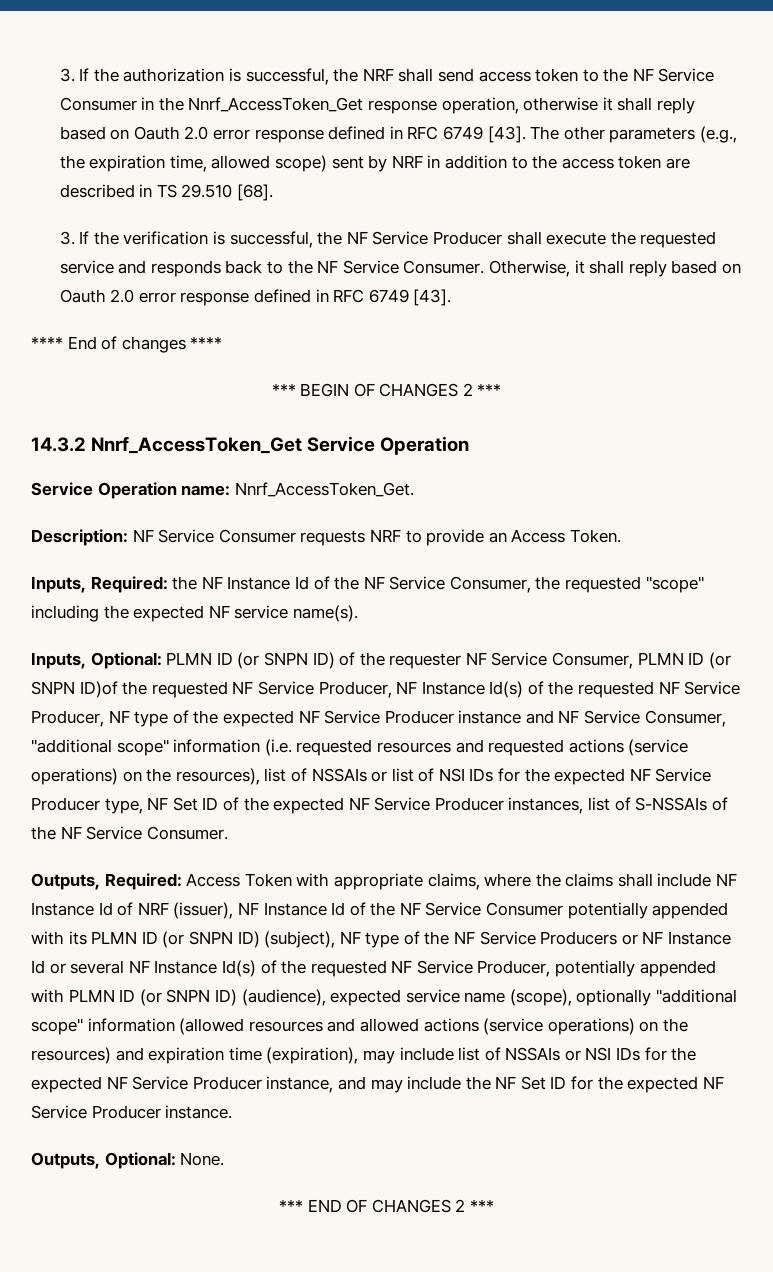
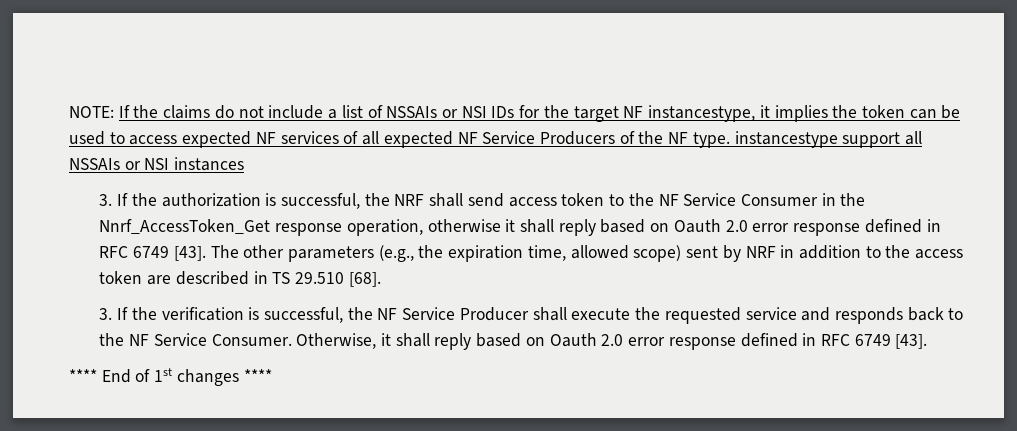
(59, 75) none -> [69,105,961,122] [69,131,923,148] [69,157,245,171] NOTE: If the claims do not include a list of NSSAIs or NSI IDs for the target NF instancestype, it implies the token can be used to access expected NF services of all expected NF Service Producers of the NF type. instancestype support all NSSAIs or NSI instances //
(118, 343) none -> [154,368,173,382] 1st
[271,383,502,397] [31,436,470,455] [31,482,414,499] [31,529,621,546] [31,576,704,593] [31,605,358,622] [31,652,731,669] [31,681,741,698] [31,710,726,727] [31,739,689,756] [31,768,712,785] [31,797,728,814] [31,826,228,840] [31,873,738,890] [31,902,729,919] [31,931,732,948] [31,960,716,977] [31,989,738,1006] [31,1018,688,1035] [31,1047,697,1064] [31,1076,724,1093] [31,1105,233,1119] [31,1152,225,1169] [279,1199,494,1213] // *** BEGIN OF CHANGES 2 *** // 14.3.2 Nnrf_AccessToken_Get Service Operation // Service Operation name: Nnrf_AccessToken_Get. // Description: NF Service Consumer requests NRF to provide an Access Token. // Inputs, Required: the NF Instance Id of the NF Service Consumer, the requested "scope" including the expected NF service name(s). // Inputs, Optional: PLMN ID (or SNPN ID) of the requester NF Service Consumer, PLMN ID (or SNPN ID)of the requested NF Service Producer, NF Instance Id(s) of the requested NF Service Producer, NF type of the expected NF Service Producer instance and NF Service Consumer, "additional scope" information (i.e. requested resources and requested actions (service operations) on the resources), list of NSSAIs or list of NSI IDs for the expected NF Service Producer type, NF Set ID of the expected NF Service Producer instances, list of S-NSSAIs of the NF Service Consumer. // Outputs, Required: Access Token with appropriate claims, where the claims shall include NF Instance Id of NRF (issuer), NF Instance Id of the NF Service Consumer potentially appended with its PLMN ID (or SNPN ID) (subject), NF type of the NF Service Producers or NF Instance Id or several NF Instance Id(s) of the requested NF Service Producer, potentially appended with PLMN ID (or SNPN ID) (audience), expected service name (scope), optionally "additional scope" information (allowed resources and allowed actions (service operations) on the resources) and expiration time (expiration), may include list of NSSAIs or NSI IDs for the expected NF Service Producer instance, and may include the NF Set ID for the expected NF Service Producer instance. // Outputs, Optional: None. // *** END OF CHANGES 2 *** -> (272, 375) none

